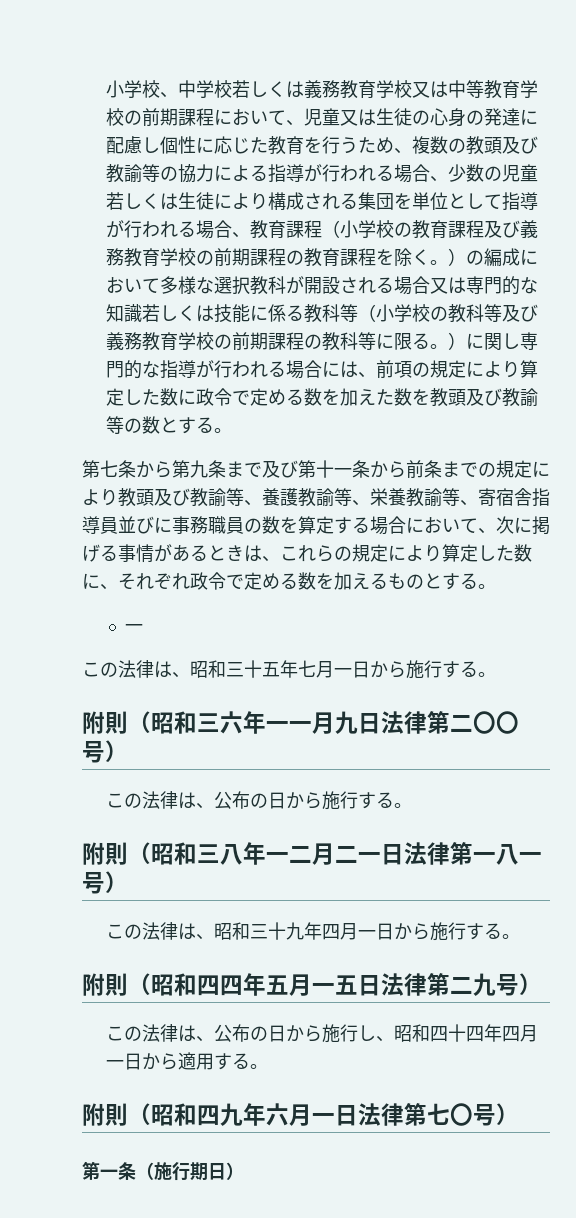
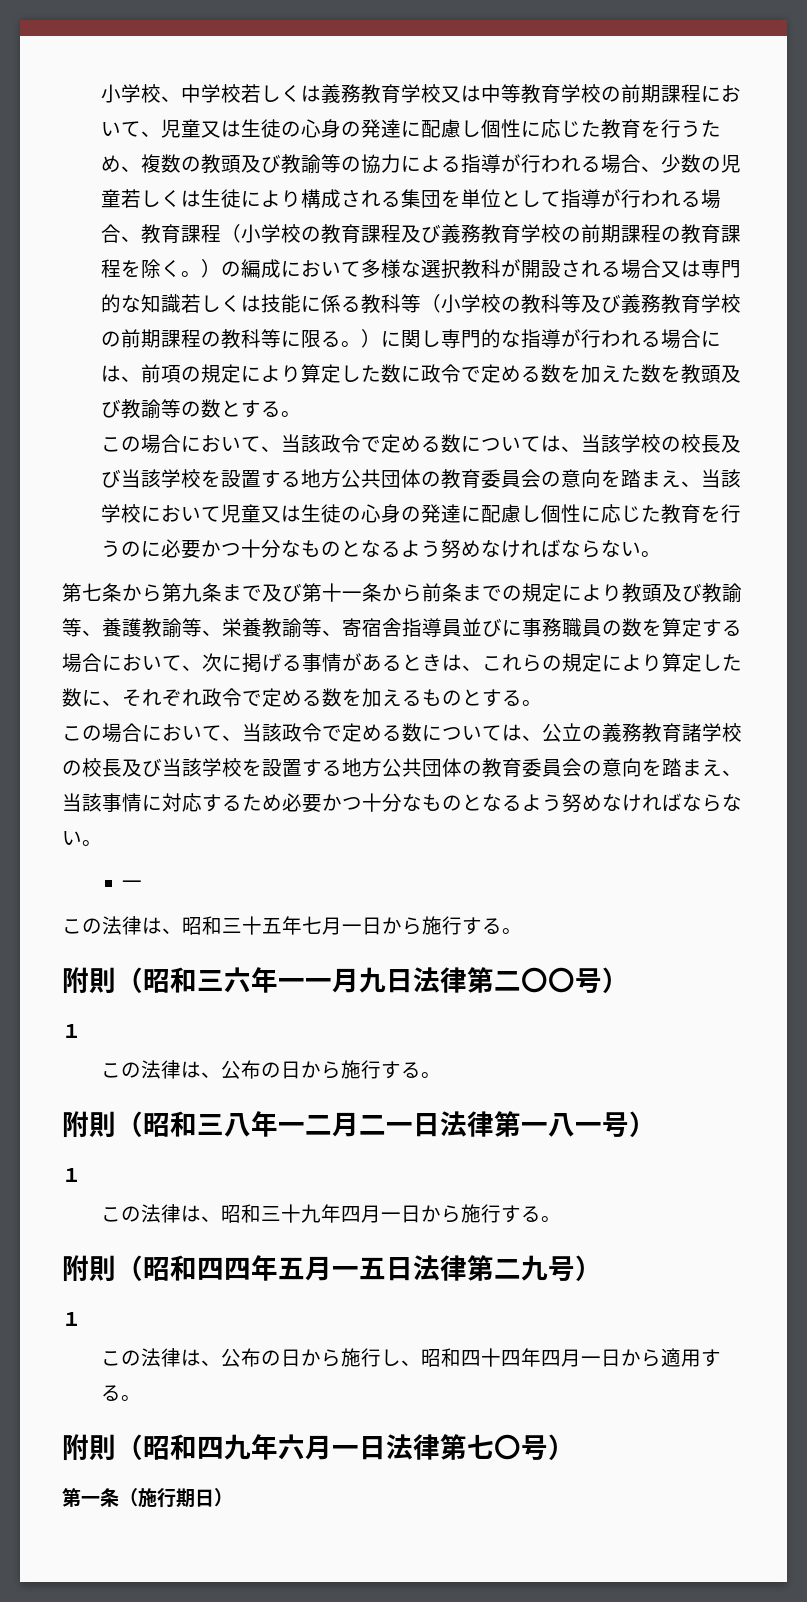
(232, 430) none -> [100,434,741,454] [100,469,741,489] [100,504,741,524] [100,539,661,559] // この場合において、当該政令で定める数については、当該学校の校長及び当該学校を設置する地方公共団体の教育委員会の意向を踏まえ、当該学校において児童又は生徒の心身の発達に配慮し個性に応じた教育を行うのに必要かつ十分なものとなるよう努めなければならない。
(496, 586) none -> [62,723,742,743] [62,758,742,778] [62,793,742,813] [62,831,102,846] // この場合において、当該政令で定める数については、公立の義務教育諸学校の校長及び当該学校を設置する地方公共団体の教育委員会の意向を踏まえ、当該事情に対応するため必要かつ十分なものとなるよう努めなければならない。
(128, 751) none -> [62,1024,81,1038] // １
(128, 882) none -> [62,1168,81,1182] // １
(542, 984) none -> [62,1312,81,1326] // １

